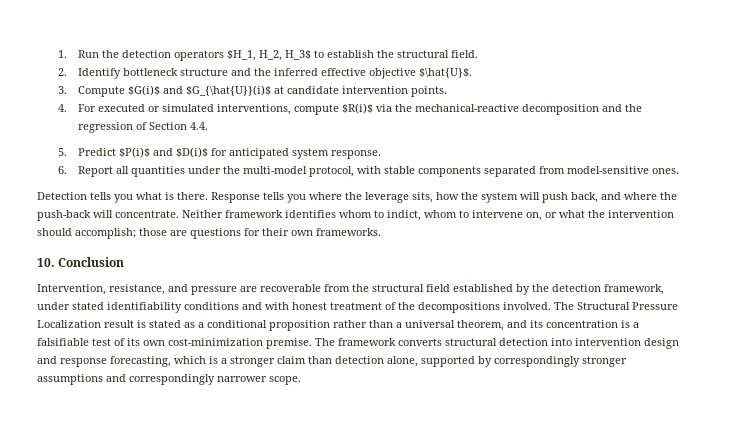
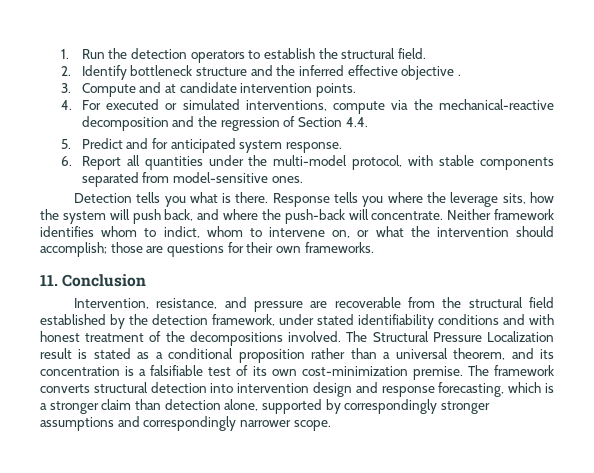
[227,50,312,61] $H_1, H_2, H_3$ -> (245, 56) none
[419,68,473,78] $\hat{U}$. -> [458,74,462,76] .
[128,85,272,96] $G(i)$ and $G_{\hat{U}}(i)$ -> [139,82,162,93] and
[342,103,374,114] $R(i)$ -> (386, 107) none
[119,147,209,158] $P(i)$ and $D(i)$ -> [126,138,149,149] and
[37,258,55,267] 10. -> [40,274,58,286] 11.

